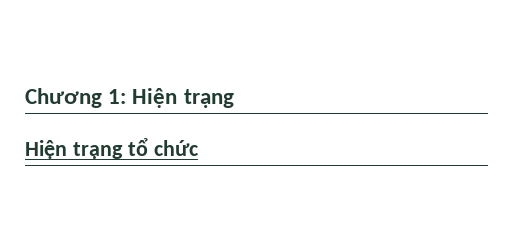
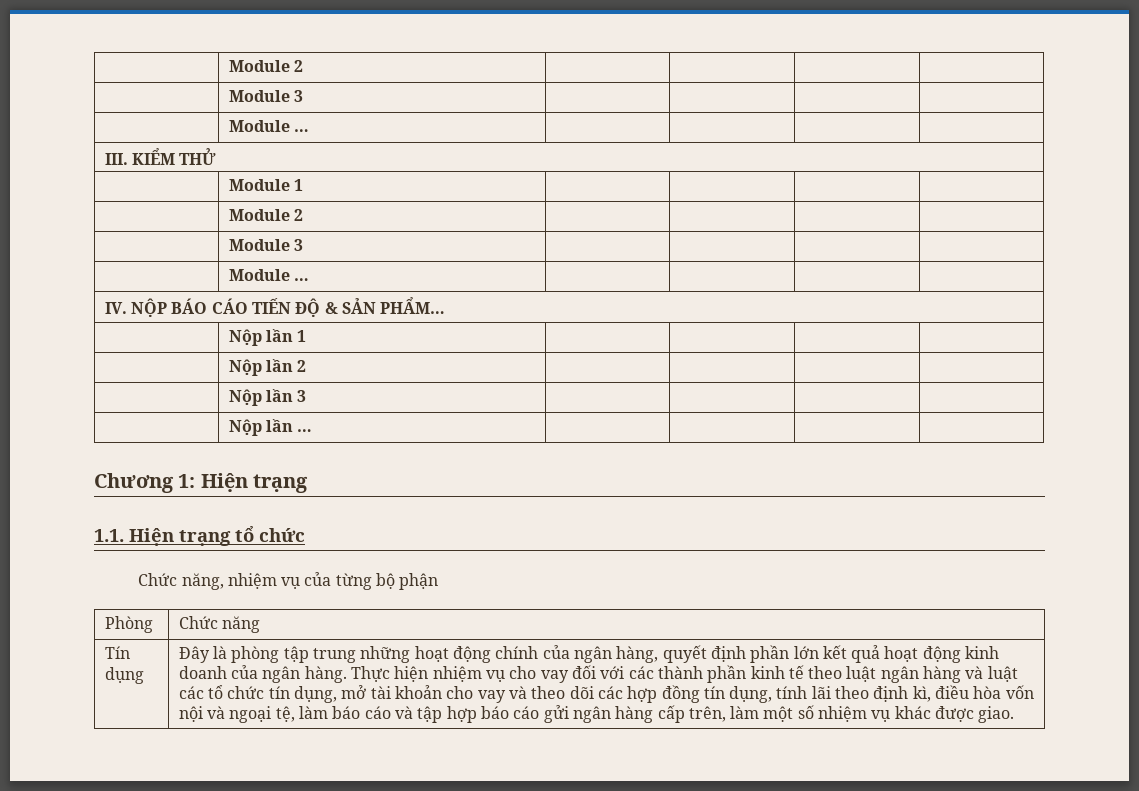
(25, 98) none -> [228,60,304,72] [228,90,304,102] [228,120,310,132] [104,148,217,165] [228,179,304,191] [228,209,304,221] [228,239,304,251] [228,269,310,281] [104,297,446,317] [228,329,307,346] [228,359,307,376] [228,389,307,406] [228,419,313,436] | Module 2 | | | | // | Module 3 | | | | // | Module … | | | | // III. KIỂM THỬ // | Module 1 | | | | // | Module 2 | | | | // | Module 3 | | | | // | Module … | | | | // IV. NỘP BÁO CÁO TIẾN ĐỘ & SẢN PHẨM… // | Nộp lần 1 | | | | // | Nộp lần 2 | | | | // | Nộp lần 3 | | | | // | Nộp lần … | | | | //
(234, 98) none -> [94,529,124,542] 1.1.
(198, 148) none -> [138,572,439,590] [104,616,153,633] [178,616,261,633] [104,646,130,659] [104,667,144,684] [178,645,1000,663] [178,665,1018,683] [178,685,1034,703] [178,705,1015,723] // Chức năng, nhiệm vụ của từng bộ phận // Phòng | Chức năng // Tín dụng | Đây là phòng tập trung những hoạt động chính của ngân hàng, quyết định phần lớn kết quả hoạt động kinh doanh của ngân hàng. Thực hiện nhiệm vụ cho vay đối với các thành phần kinh tế theo luật ngân hàng và luật các tổ chức tín dụng, mở tài khoản cho vay và theo dõi các hợp đồng tín dụng, tính lãi theo định kì, điều hòa vốn nội và ngoại tệ, làm báo cáo và tập hợp báo cáo gửi ngân hàng cấp trên, làm một số nhiệm vụ khác được giao.

